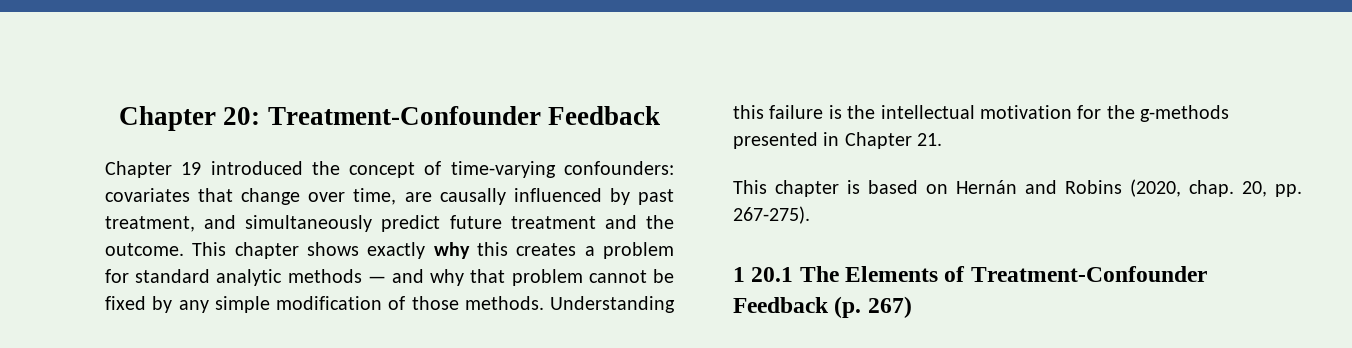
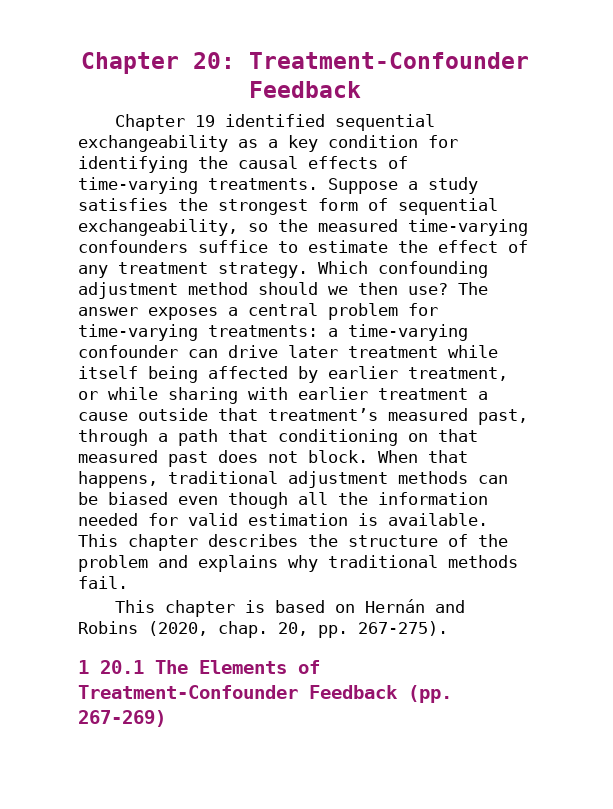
[210,161,674,178] [105,188,674,205] [105,215,675,232] [105,242,674,259] [105,269,674,286] [105,296,675,313] [733,105,1230,122] [733,132,943,149] introduced the concept of time-varying confounders: covariates that change over time, are causally influenced by past treatment, and simultaneously predict future treatment and the outcome. This chapter shows exactly why this creates a problem for standard analytic methods — and why that problem cannot be fixed by any simple modification of those methods. Understanding this failure is the intellectual motivation for the g-methods presented in Chapter 21. -> [225,114,436,131] [78,135,458,152] [78,156,408,173] [78,177,478,194] [78,198,498,215] [78,219,528,236] [78,240,528,253] [78,261,488,278] [78,282,488,299] [78,303,438,320] [78,324,468,341] [78,345,498,358] [78,366,508,383] [78,387,488,404] [78,408,528,425] [78,429,478,446] [78,450,468,467] [78,471,508,488] [78,492,488,509] [78,513,488,526] [78,534,508,551] [78,555,518,572] [78,576,128,589] identified sequential exchangeability as a key condition for identifying the causal effects of time-varying treatments. Suppose a study satisfies the strongest form of sequential exchangeability, so the measured time-varying confounders suffice to estimate the effect of any treatment strategy. Which confounding adjustment method should we then use? The answer exposes a central problem for time-varying treatments: a time-varying confounder can drive later treatment while itself being affected by earlier treatment, or while sharing with earlier treatment a cause outside that treatment’s measured past, through a path that conditioning on that measured past does not block. When that happens, traditional adjustment methods can be biased even though all the information needed for valid estimation is available. This chapter describes the structure of the problem and explains why traditional methods fail.
[834,296,912,318] (p. 267) -> [408,685,452,703] [78,710,166,727] (pp. 267-269)

